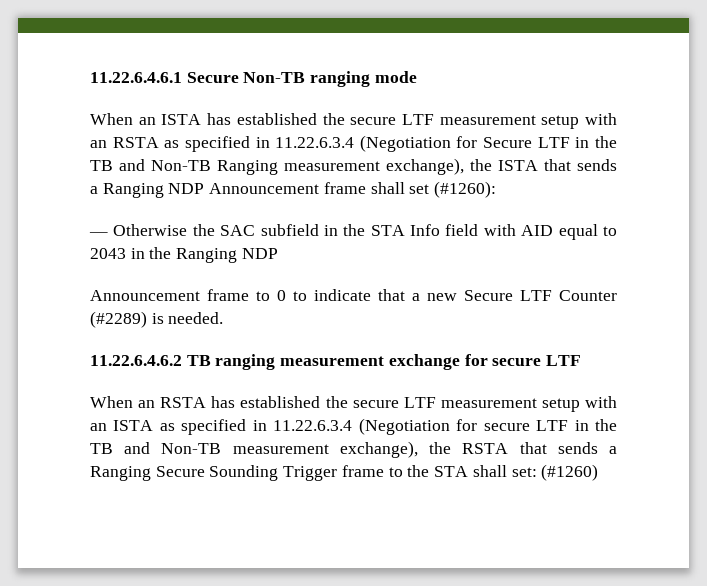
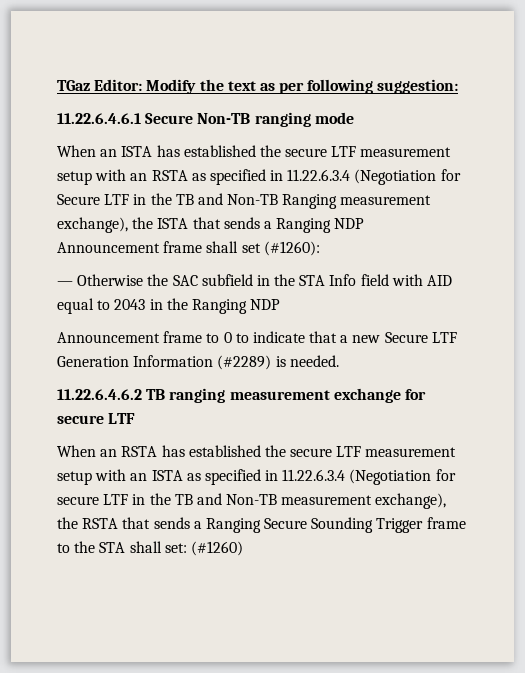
(90, 77) none -> [57,79,459,94] TGaz Editor: Modify the text as per following suggestion: //
[559,290,617,301] Counter -> [57,355,214,367] Generation Information

